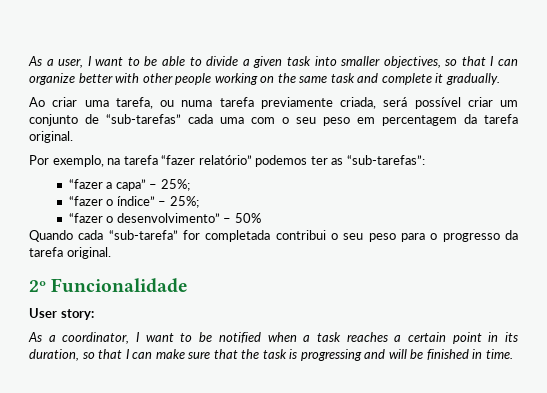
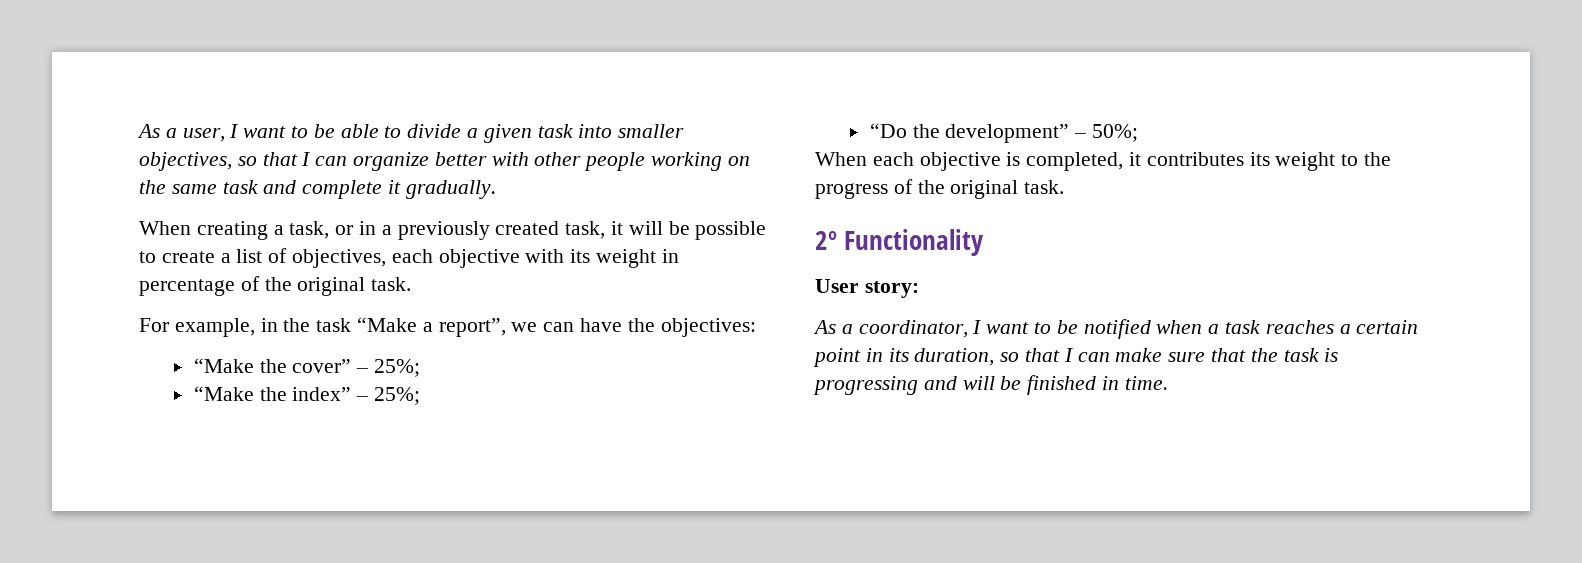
[29,97,518,109] [29,114,518,126] [29,131,73,143] [29,155,425,167] [68,179,190,191] [68,196,199,208] [68,213,261,223] [29,230,518,242] [29,247,111,259] Ao criar uma tarefa, ou numa tarefa previamente criada, será possível criar um conjunto de “sub-tarefas” cada uma com o seu peso em percentagem da tarefa original. // Por exemplo, na tarefa “fazer relatório” podemos ter as “sub-tarefas”: // “fazer a capa” – 25%; // “fazer o índice” – 25%; // “fazer o desenvolvimento” – 50% // Quando cada “sub-tarefa” for completada contribui o seu peso para o progresso da tarefa original. -> [139,221,767,240] [139,248,679,268] [139,276,412,296] [139,317,756,337] [193,358,420,377] [193,386,420,405] [869,123,1138,143] [815,152,1392,171] [815,179,1065,199] When creating a task, or in a previously created task, it will be possible to create a list of objectives, each objective with its weight in percentage of the original task. // For example, in the task “Make a report”, we can have the objectives: // “Make the cover” – 25%; // “Make the index” – 25%; // “Do the development” – 50%; // When each objective is completed, it contributes its weight to the progress of the original task.
[51,278,189,293] Funcionalidade -> [844,229,985,256] Functionality

